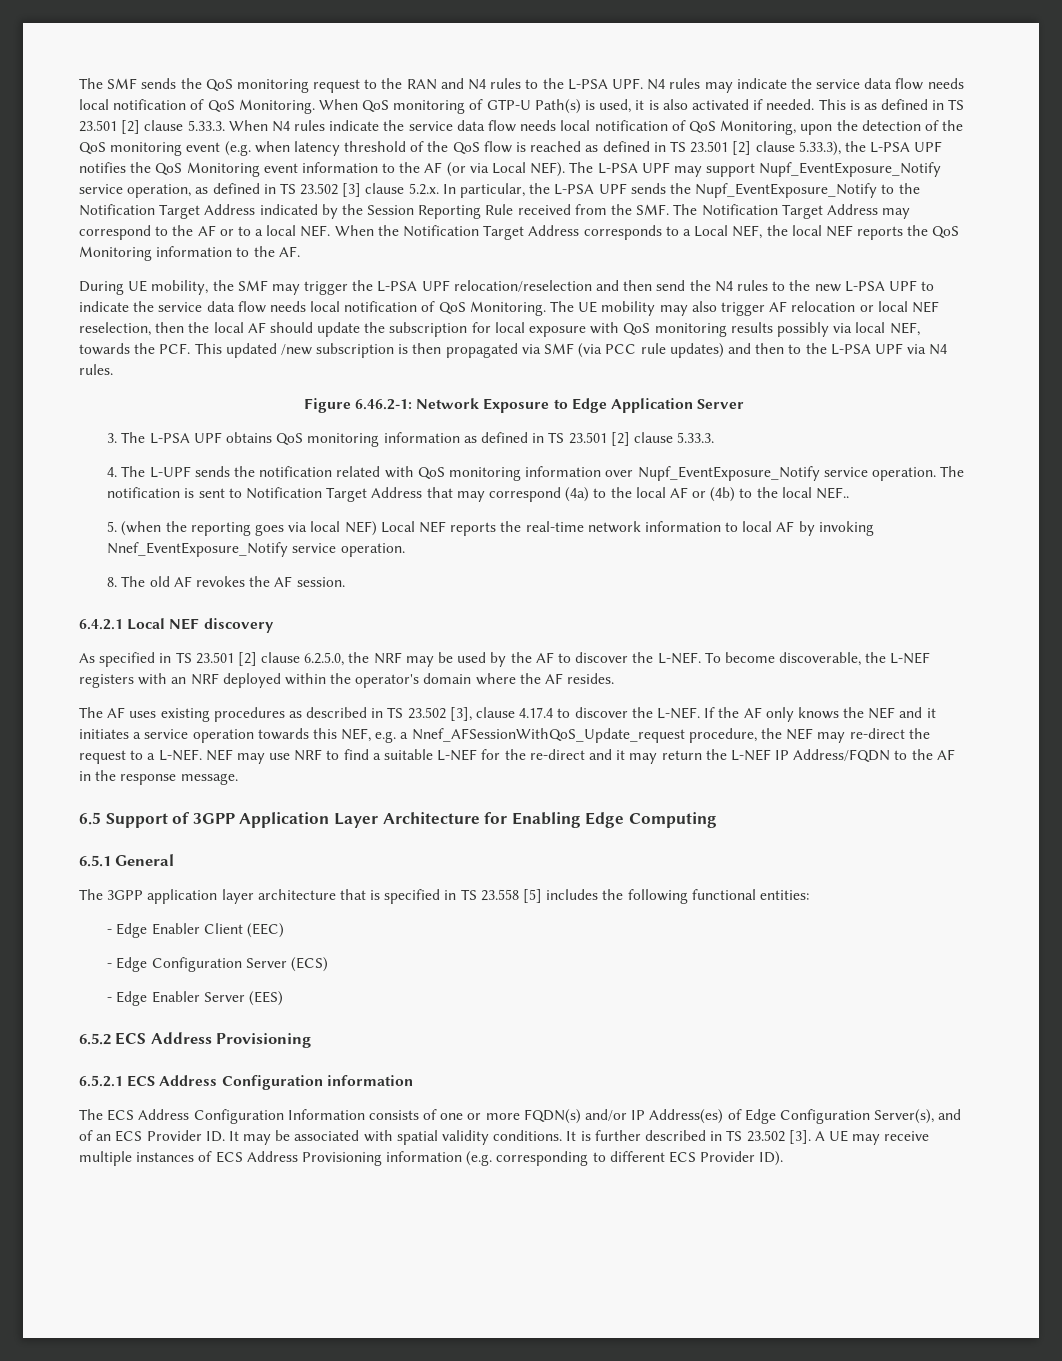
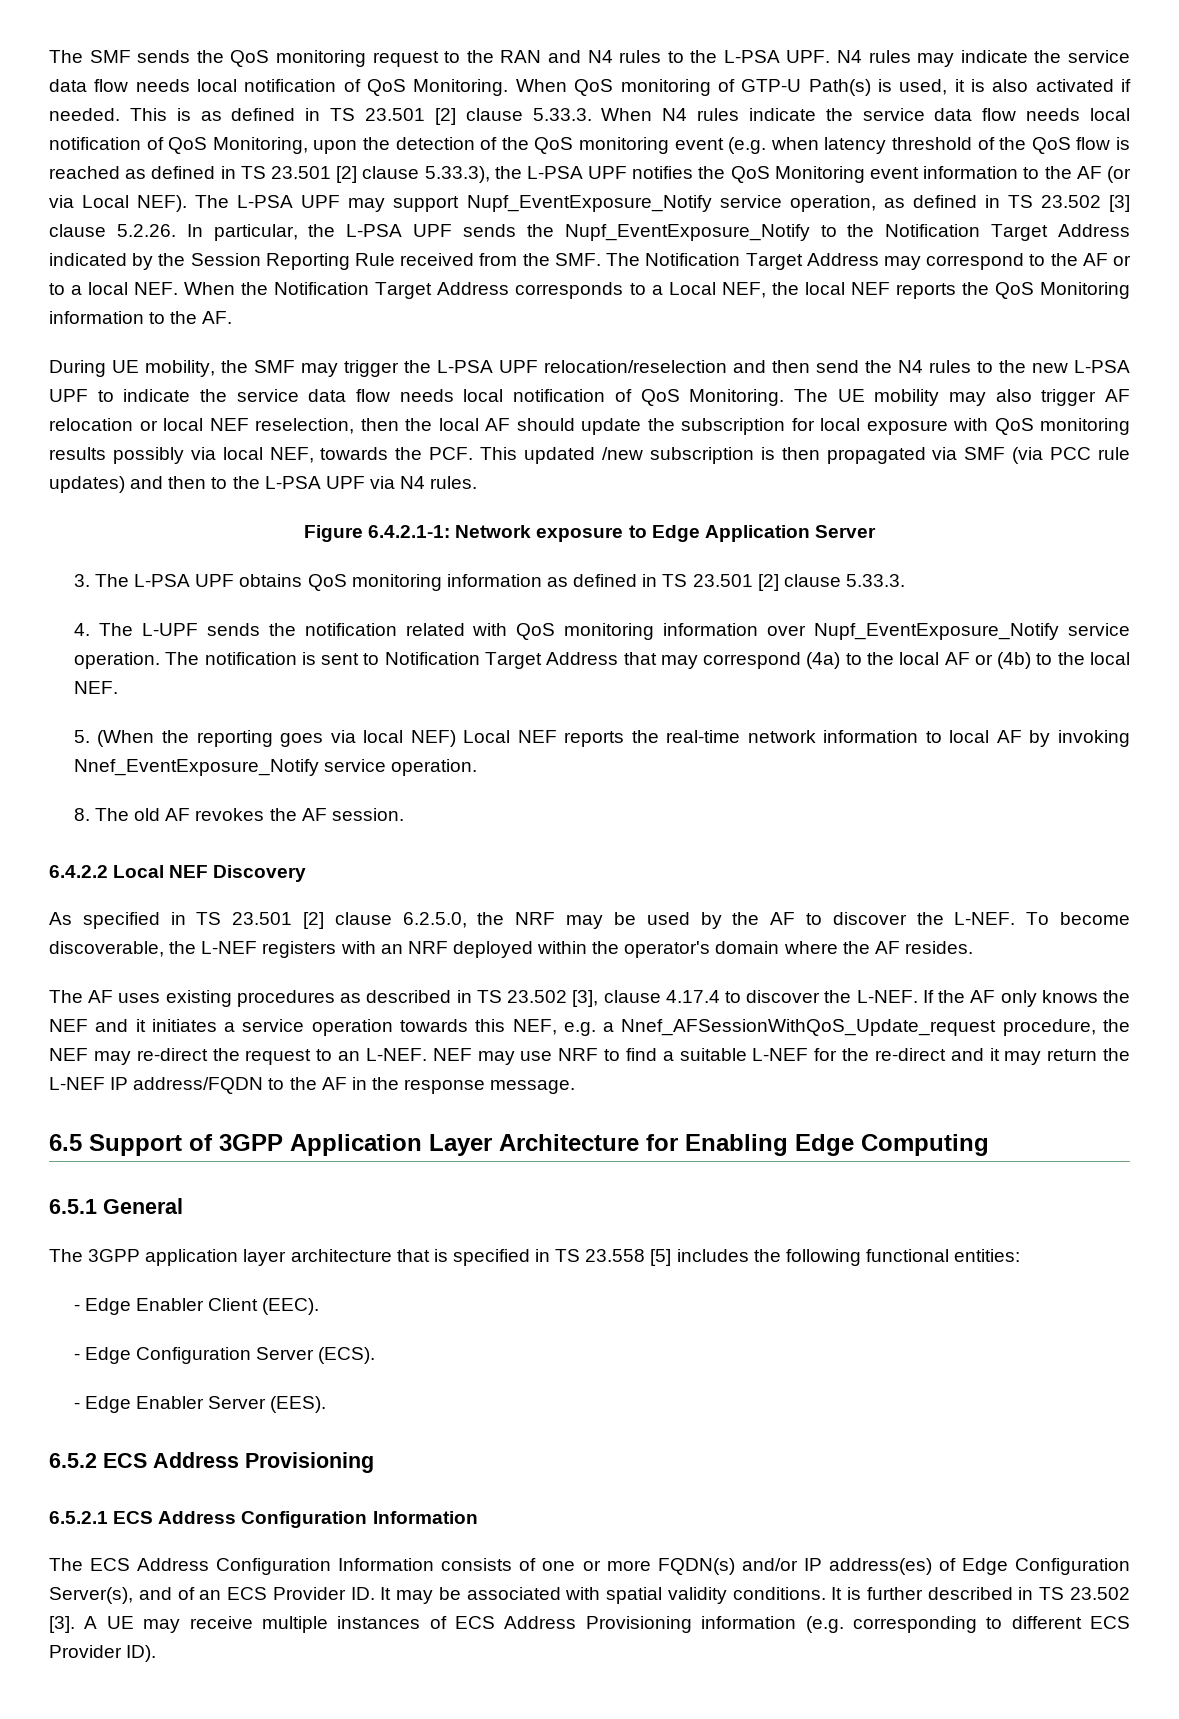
[408,183,439,195] 5.2.x. -> [116,224,176,237] 5.2.26.
[355,398,550,413] 6.46.2-1: Network Exposure -> [368,525,624,542] 6.4.2.1-1: Network exposure
[815,487,849,499] NEF.. -> [73,681,118,694] NEF.
[121,521,162,536] (when -> [97,730,155,747] (When
[79,618,274,633] 6.4.2.1 Local NEF discovery -> [49,865,307,882] 6.4.2.2 Local NEF Discovery
[147,753,156,760] a -> [338,1051,360,1061] an
[793,749,891,763] Address/FQDN -> [133,1077,264,1094] address/FQDN
[247,923,285,938] (EEC) -> [262,1298,320,1315] (EEC).
[291,957,329,972] (ECS) -> [318,1347,376,1364] (ECS).
[249,991,284,1006] (EES) -> [270,1396,327,1413] (EES).
[326,1075,413,1086] information -> [372,1511,478,1524] Information
[649,1109,724,1124] Address(es) -> [828,1558,932,1575] address(es)

